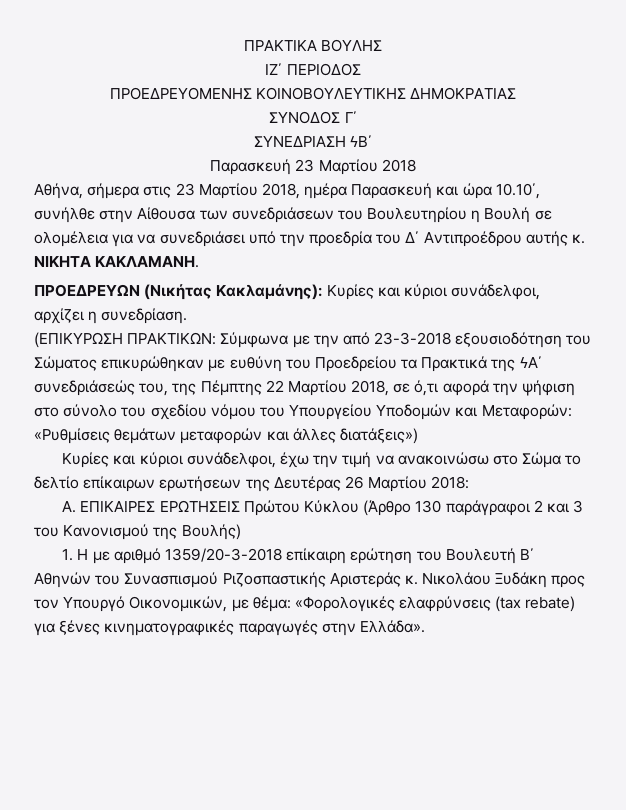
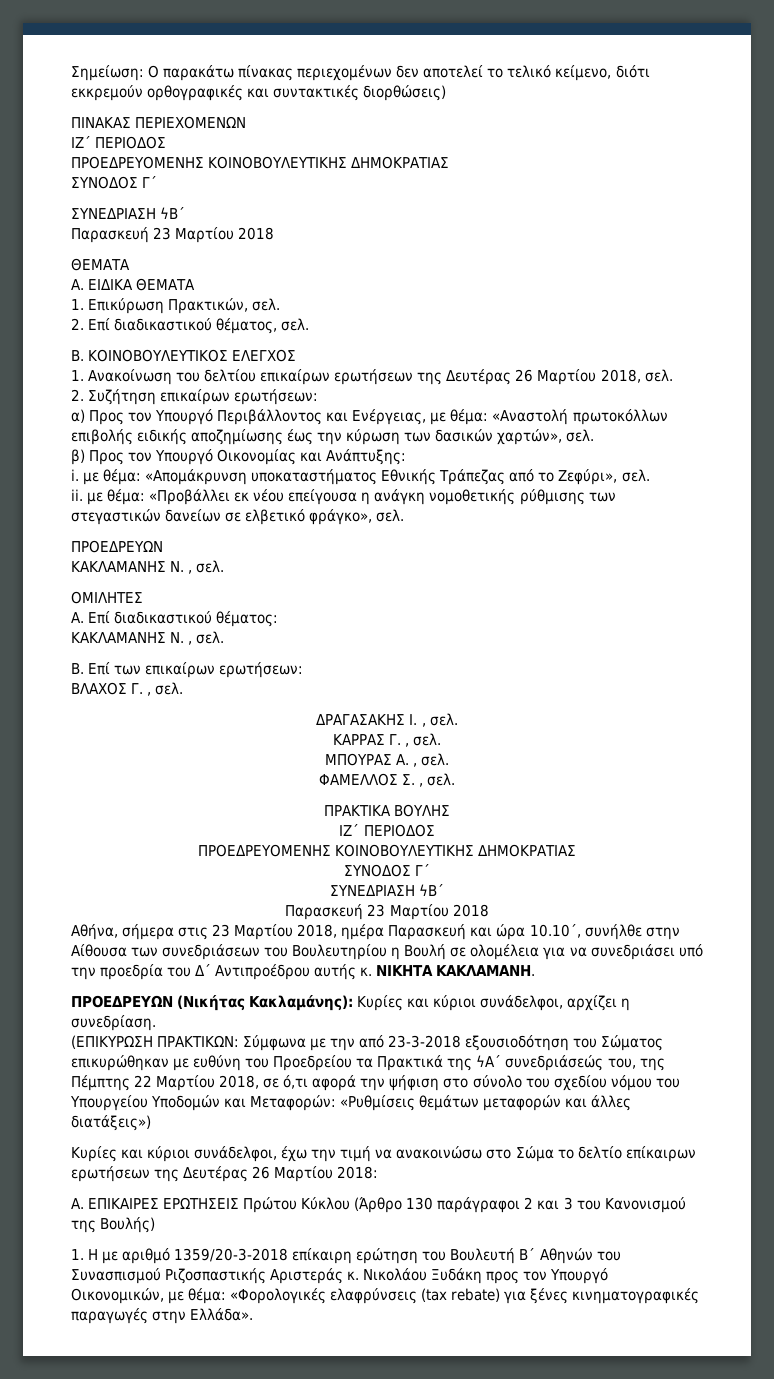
(243, 45) none -> [71,65,650,81] [71,85,447,101] [71,116,247,129] [71,136,167,149] [71,156,450,169] [71,176,158,189] [71,207,186,219] [71,227,275,243] [71,258,130,271] [71,278,196,291] [71,298,281,314] [71,318,310,334] [71,349,297,362] [71,369,673,385] [71,389,319,405] [71,409,668,425] [71,429,595,445] [71,449,407,465] [71,469,650,485] [71,489,616,505] [71,509,405,525] [71,540,163,553] [71,560,225,574] [71,591,143,604] [71,611,279,627] [71,631,225,645] [71,662,304,678] [71,682,184,696] [316,713,458,727] [332,733,442,747] [324,753,450,767] [318,773,456,787] Σημείωση: Ο παρακάτω πίνακας περιεχομένων δεν αποτελεί το τελικό κείμενο, διότι εκκρεμούν ορθογραφικές και συντακτικές διορθώσεις) // ΠΙΝΑΚΑΣ ΠΕΡΙΕΧΟΜΕΝΩΝ // ΙΖ΄ ΠΕΡΙΟΔΟΣ // ΠΡΟΕΔΡΕΥΟΜΕΝΗΣ ΚΟΙΝΟΒΟΥΛΕΥΤΙΚΗΣ ΔΗΜΟΚΡΑΤΙΑΣ // ΣΥΝΟΔΟΣ Γ΄ // ΣΥΝΕΔΡΙΑΣΗ ϟΒ΄ // Παρασκευή 23 Μαρτίου 2018 // ΘΕΜΑΤΑ // Α. ΕΙΔΙΚΑ ΘΕΜΑΤΑ // 1. Επικύρωση Πρακτικών, σελ. // 2. Επί διαδικαστικού θέματος, σελ. // Β. ΚΟΙΝΟΒΟΥΛΕΥΤΙΚΟΣ ΕΛΕΓΧΟΣ // 1. Ανακοίνωση του δελτίου επικαίρων ερωτήσεων της Δευτέρας 26 Μαρτίου 2018, σελ. // 2. Συζήτηση επικαίρων ερωτήσεων: // α) Προς τον Υπουργό Περιβάλλοντος και Ενέργειας, με θέμα: «Αναστολή πρωτοκόλλων επιβολής ειδικής αποζημίωσης έως την κύρωση των δασικών χαρτών», σελ. // β) Προς τον Υπουργό Οικονομίας και Ανάπτυξης: // i. με θέμα: «Απομάκρυνση υποκαταστήματος Εθνικής Τράπεζας από το Ζεφύρι», σελ. // ii. με θέμα: «Προβάλλει εκ νέου επείγουσα η ανάγκη νομοθετικής ρύθμισης των στεγαστικών δανείων σε ελβετικό φράγκο», σελ. // ΠΡΟΕΔΡΕΥΩΝ // ΚΑΚΛΑΜΑΝΗΣ Ν. , σελ. // ΟΜΙΛΗΤΕΣ // Α. Επί διαδικαστικού θέματος: // ΚΑΚΛΑΜΑΝΗΣ Ν. , σελ. // Β. Επί των επικαίρων ερωτήσεων: // ΒΛΑΧΟΣ Γ. , σελ. // ΔΡΑΓΑΣΑΚΗΣ Ι. , σελ. // ΚΑΡΡΑΣ Γ. , σελ. // ΜΠΟΥΡΑΣ Α. , σελ. // ΦΑΜΕΛΛΟΣ Σ. , σελ. //

